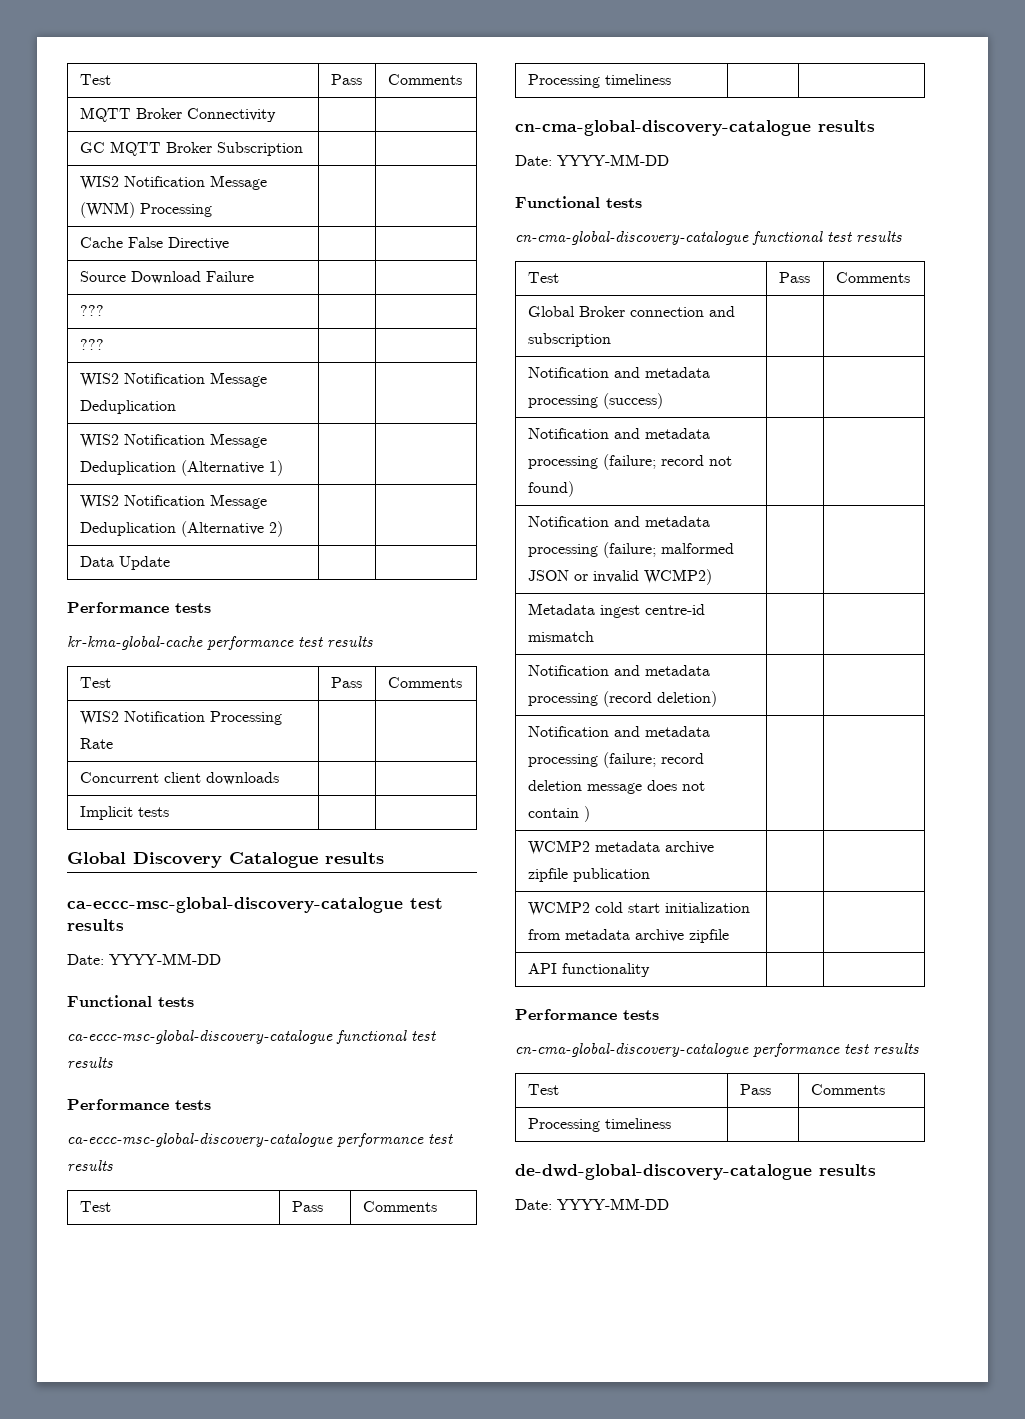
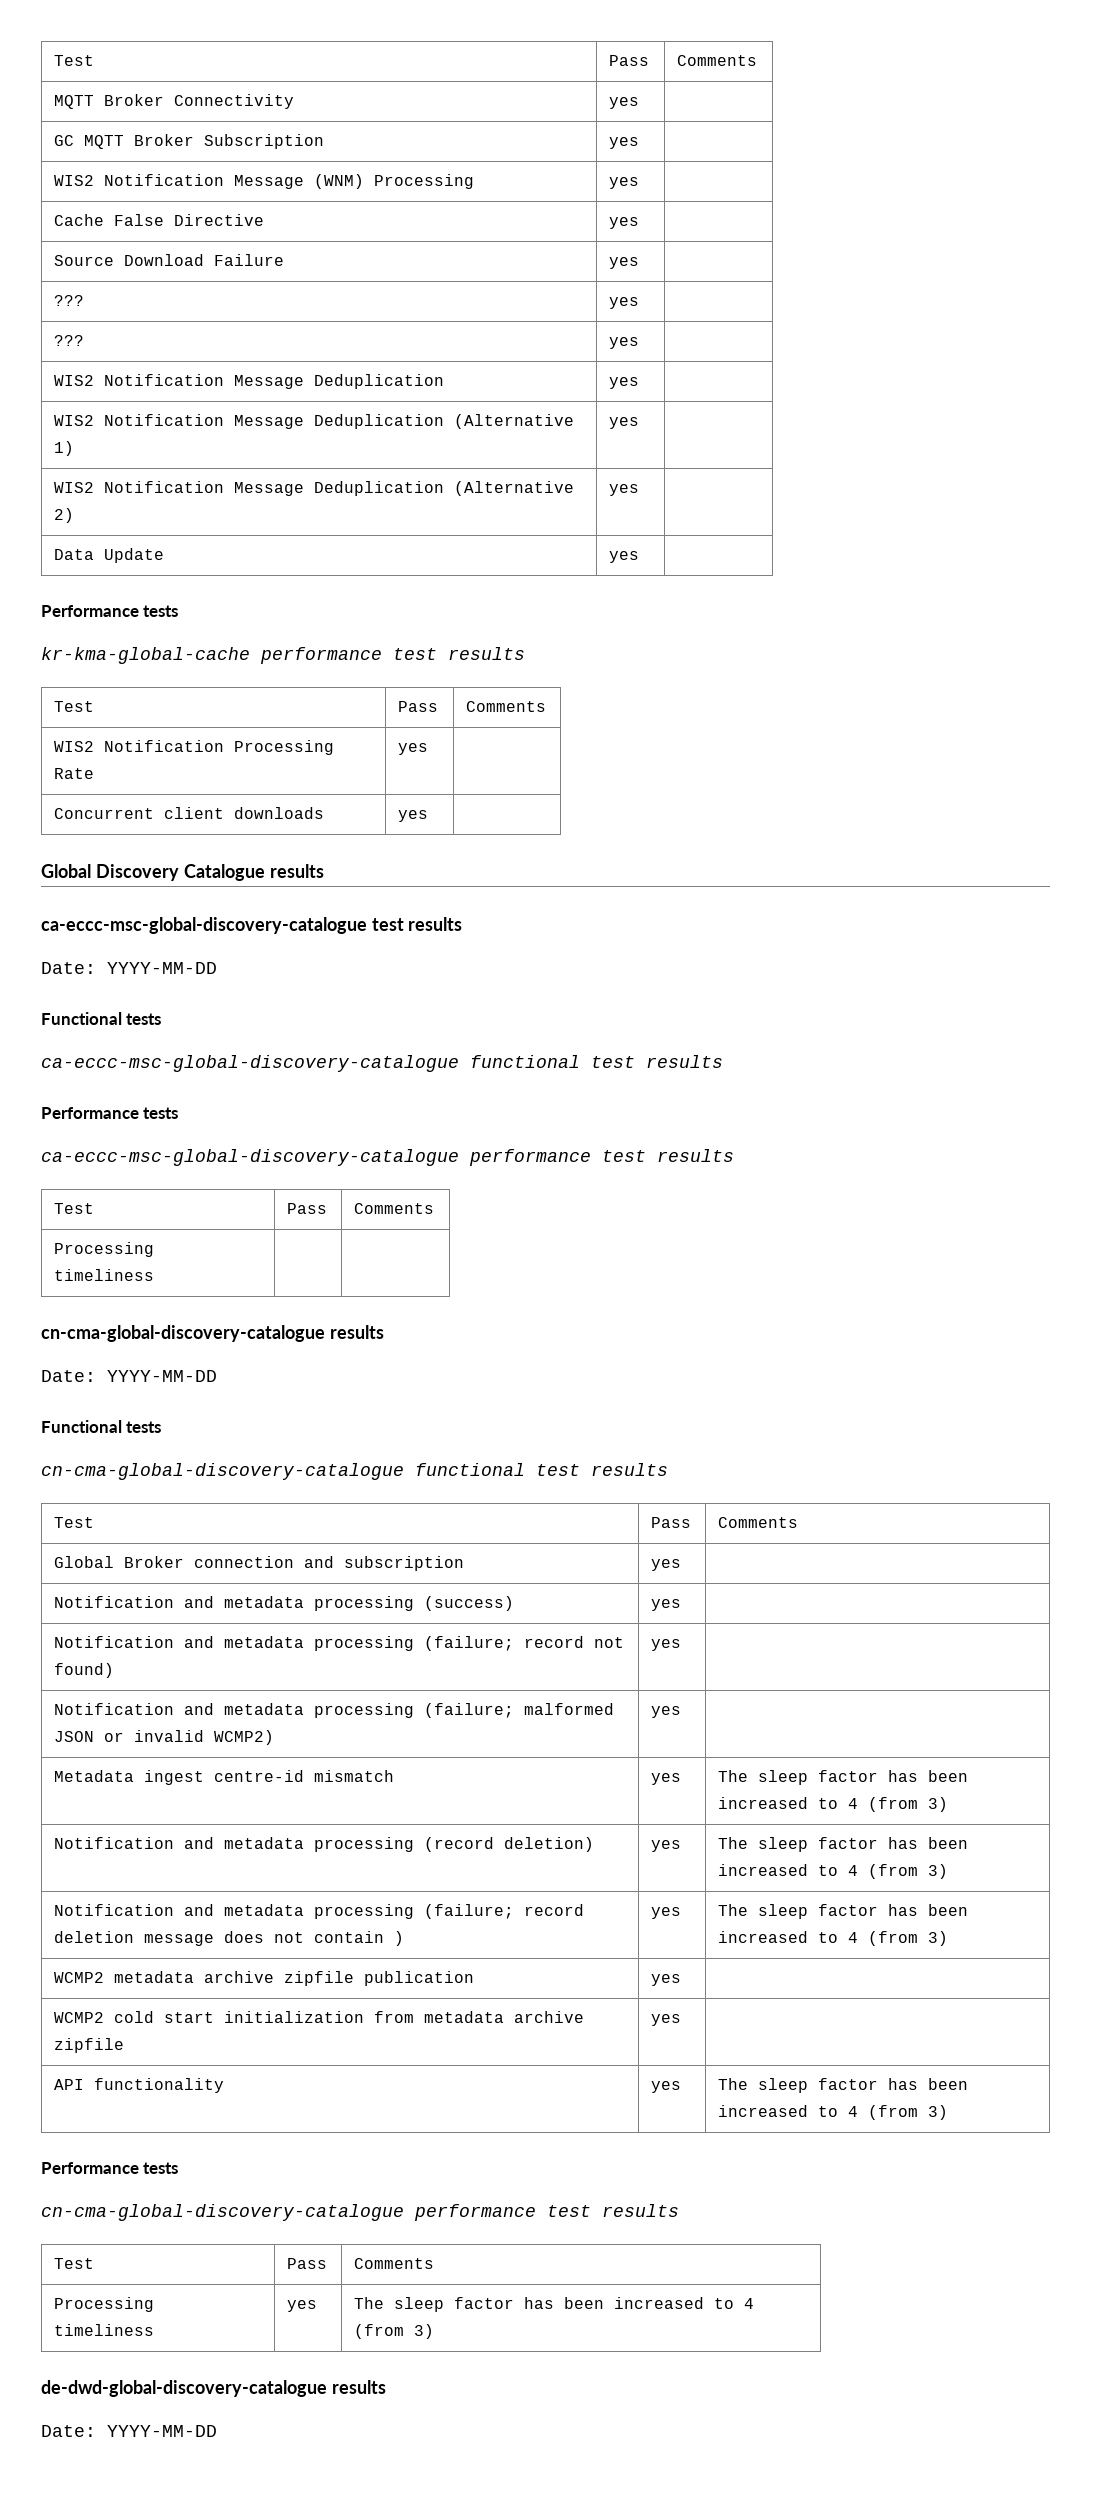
(276, 115) none -> [609,97,640,109] yes
(303, 149) none -> [609,137,640,149] yes
(212, 210) none -> [609,177,640,189] yes
(229, 243) none -> [609,217,640,229] yes
[79,305,104,316] [79,339,104,350] | // ??? | | // ??? | -> [609,257,640,269] [54,295,85,306] [609,297,640,309] [54,335,85,346] [609,337,640,349] yes | // ??? | yes | // ??? | yes
(176, 407) none -> [609,377,640,389] yes
(283, 468) none -> [609,417,640,429] yes
(283, 529) none -> [609,484,640,496] yes
(170, 563) none -> [609,551,640,563] yes
(113, 743) none -> [398,743,429,755] yes
[79,806,169,820] | // Implicit tests | -> [398,810,429,822] yes
(611, 340) none -> [651,1559,682,1571] yes
(663, 401) none -> [651,1599,682,1611] yes
(574, 489) none -> [651,1639,682,1651] yes
(712, 577) none -> [651,1706,682,1718] yes
(594, 636) | -> [651,1773,682,1785] [718,1770,969,1785] [718,1797,949,1812] yes | The sleep factor has been increased to 4 (from 3)
(717, 699) | -> [651,1840,682,1852] [718,1837,969,1852] [718,1864,949,1879] yes | The sleep factor has been increased to 4 (from 3)
(590, 814) | -> [651,1907,682,1919] [718,1904,969,1919] [718,1931,949,1946] yes | The sleep factor has been increased to 4 (from 3)
(650, 875) none -> [651,1974,682,1986] yes
(729, 936) none -> [651,2014,682,2026] yes
(650, 970) | -> [651,2081,682,2093] [718,2078,969,2093] [718,2105,949,2120] yes | The sleep factor has been increased to 4 (from 3)
(671, 1123) | -> [287,2300,318,2312] [354,2297,755,2312] [354,2324,435,2339] yes | The sleep factor has been increased to 4 (from 3)

